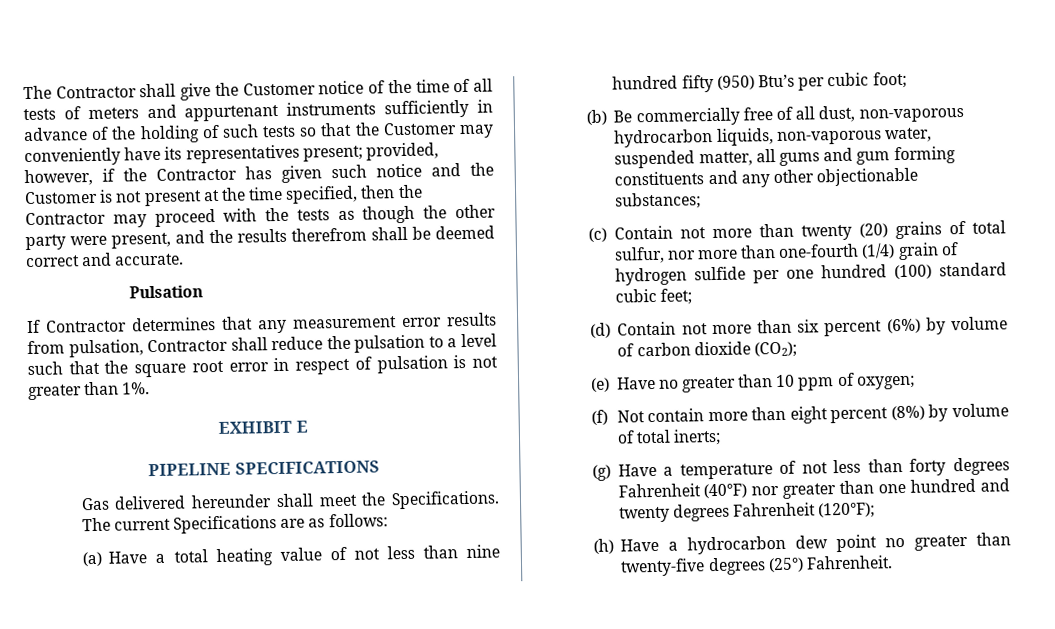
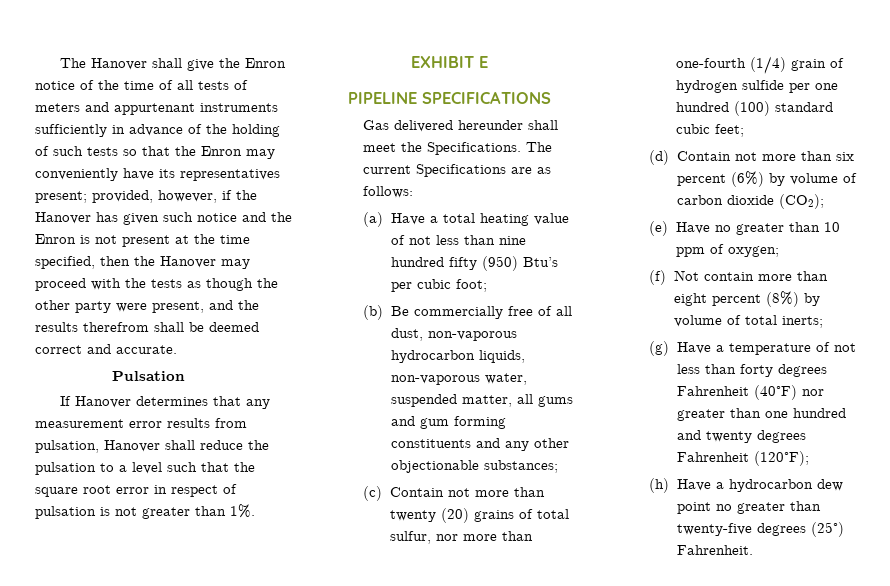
[23,85,137,100] The Contractor -> [60,58,148,70] The Hanover
[242,82,316,96] Customer -> [245,58,287,68] Enron
[382,122,457,136] Customer -> [201,146,242,156] Enron
[156,167,237,181] Contractor -> [35,212,91,224] Hanover
[24,190,98,205] Customer -> [35,234,76,244] Enron
[25,211,106,226] Contractor -> [160,256,216,268] Hanover
[46,319,127,333] Contractor -> [75,396,132,408] Hanover
[147,338,229,353] Contractor -> [104,440,160,452] Hanover

